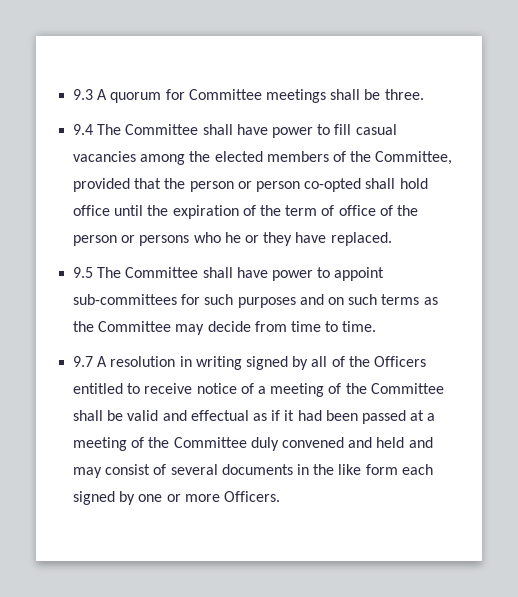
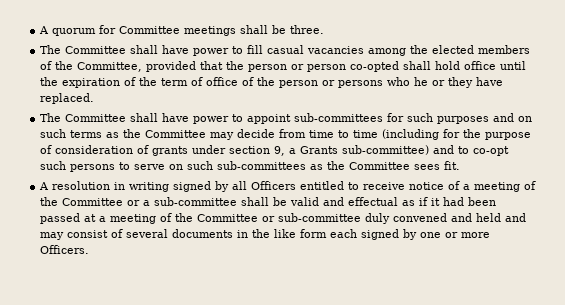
[73,89,94,100] 9.3 -> (39, 30) none
[73,124,94,135] 9.4 -> (325, 29) none
[73,267,94,278] 9.5 -> (95, 98) none
[342,321,377,332] [73,356,94,367] time. // 9.7 -> [353,129,532,140] [40,145,510,156] [40,161,461,172] time (including for the purpose of consideration of grants under section 9, a Grants sub-committee) and to co-opt such persons to serve on such sub-committees as the Committee sees fit. //
[331,356,370,367] of the -> (248, 185) none
(444, 388) none -> [127,197,238,206] or a sub-committee
(247, 442) none -> [262,213,362,222] or sub-committee

